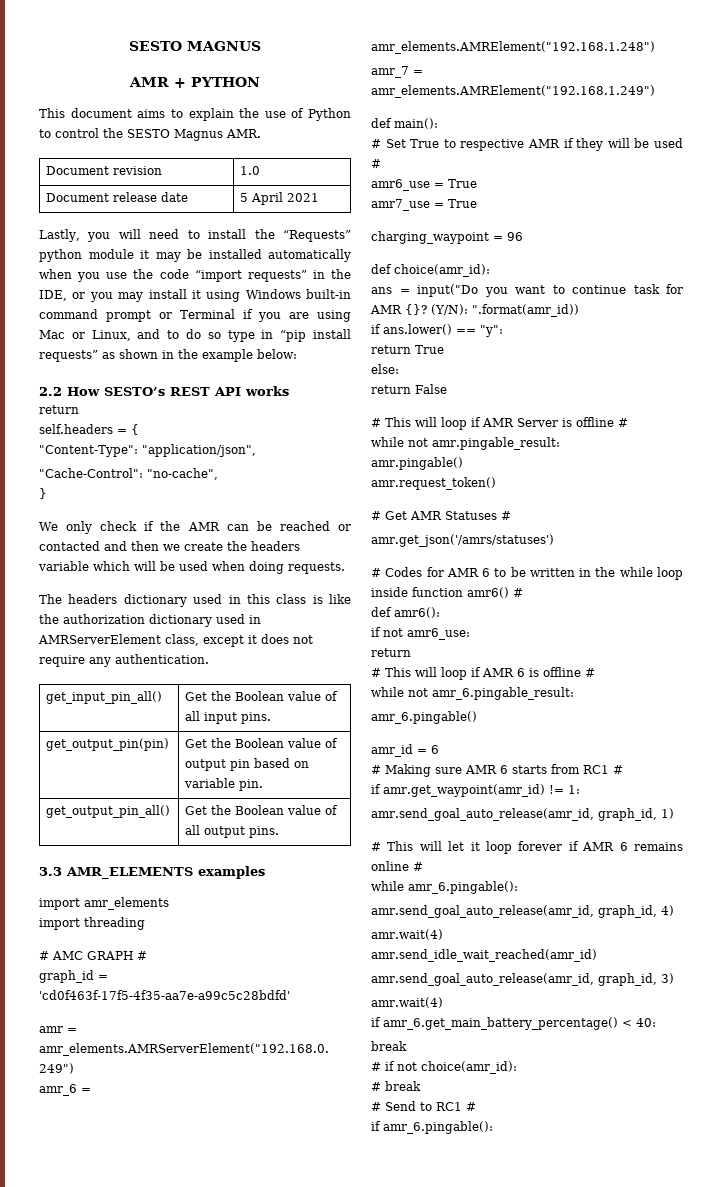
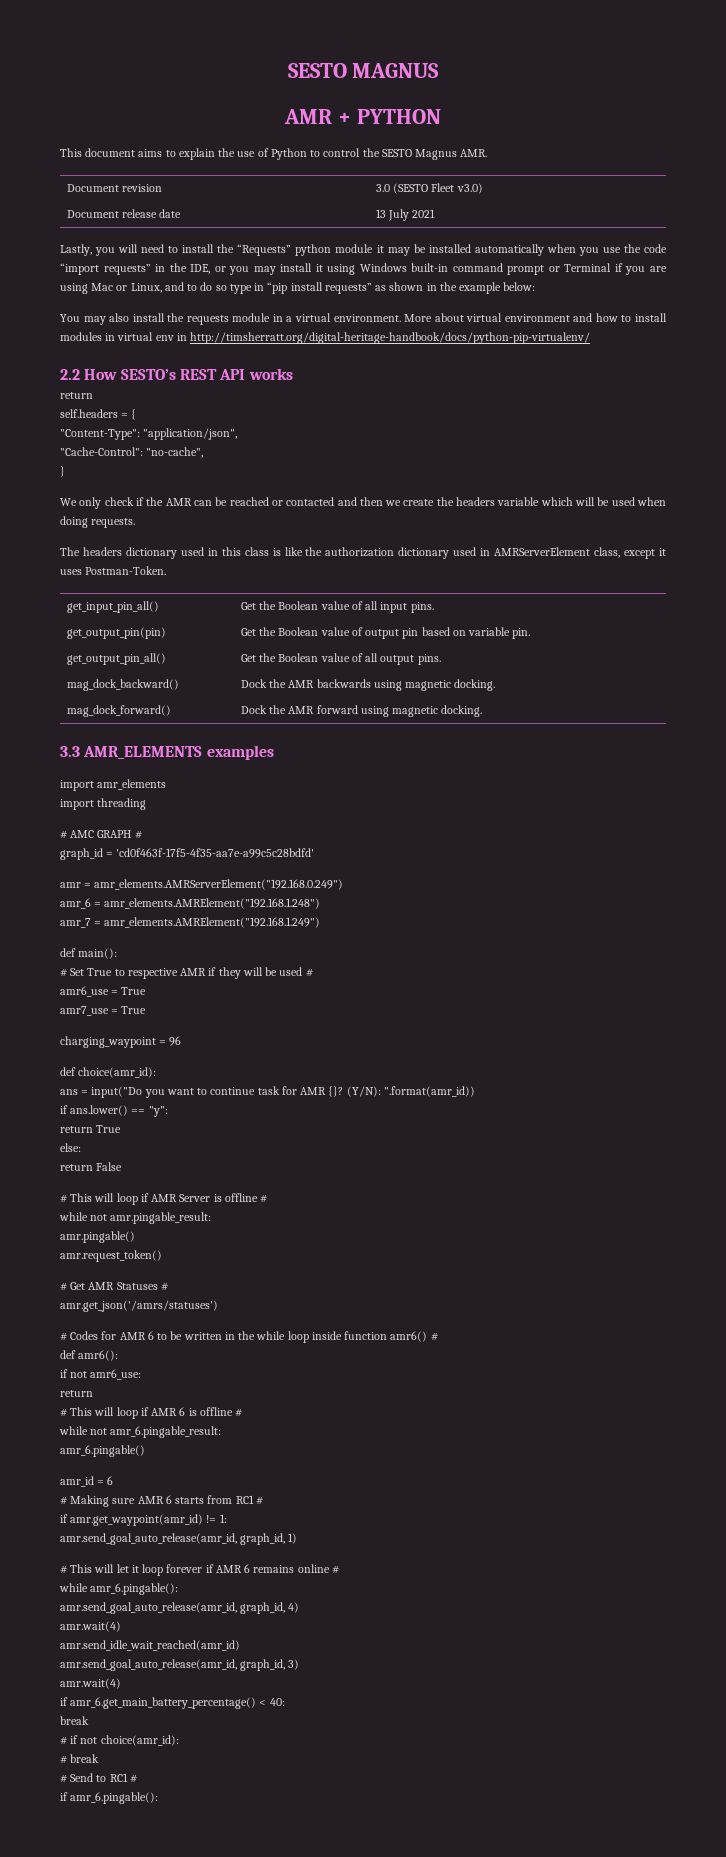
[240,166,261,175] 1.0 -> [375,183,483,194] 3.0 (SESTO Fleet v3.0)
[240,192,284,205] 5 April -> [375,209,410,221] 13 July
(297, 354) none -> [60,313,667,325] [60,332,591,344] // You may also install the requests module in a virtual environment. More about virtual environment and how to install modules in virtual env in http://timsherratt.org/digital-heritage-handbook/docs/python-pip-virtualenv/
[261,634,313,644] [39,654,209,667] does not require any authentication. -> [60,566,167,575] uses Postman-Token.
(280, 832) none -> [66,679,179,691] [240,679,496,691] [66,705,171,717] [240,705,483,717] // mag_dock_backward() | Dock the AMR backwards using magnetic docking. // mag_dock_forward() | Dock the AMR forward using magnetic docking.

